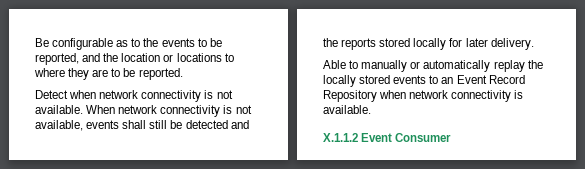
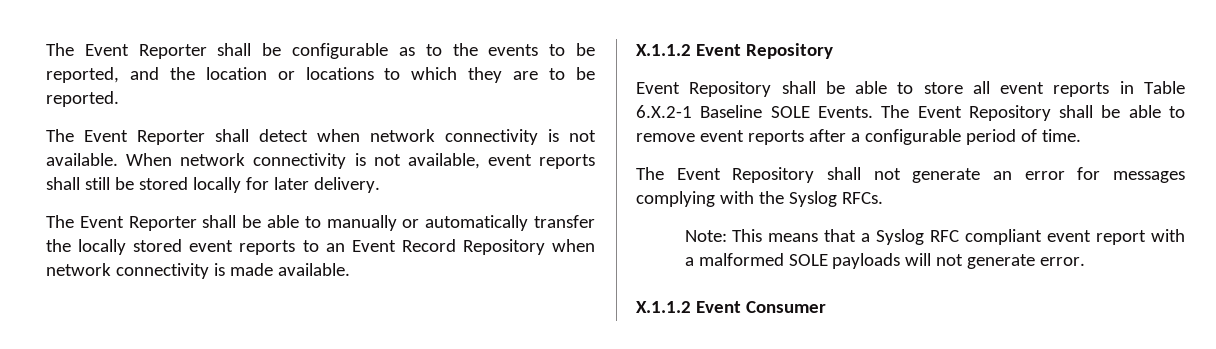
[35,38,49,47] Be -> [46,43,282,59] The Event Reporter shall be
[34,68,65,77] where -> [411,67,458,80] which
[35,90,68,99] Detect -> [46,129,308,145] The Event Reporter shall detect
[86,120,120,129] events -> [487,154,595,169] event reports
[185,120,249,129] [323,38,377,50] detected and the reports -> (134, 183) none
[323,60,346,69] Able -> [46,215,299,231] The Event Reporter shall be able
[493,60,525,72] replay -> [534,215,595,228] transfer
[393,75,427,84] events -> [189,240,296,255] event reports
[323,105,371,114] available. -> [229,263,350,276] [636,43,833,59] [636,81,1185,97] [636,105,1185,121] [636,129,1081,145] [636,167,1185,183] [636,191,883,207] [684,229,1185,245] [684,253,1086,269] made available. // X.1.1.2 Event Repository // Event Repository shall be able to store all event reports in Table 6.X.2-1 Baseline SOLE Events. The Event Repository shall be able to remove event reports after a configurable period of time. // The Event Repository shall not generate an error for messages complying with the Syslog RFCs. // Note: This means that a Syslog RFC compliant event report with a malformed SOLE payloads will not generate error.

